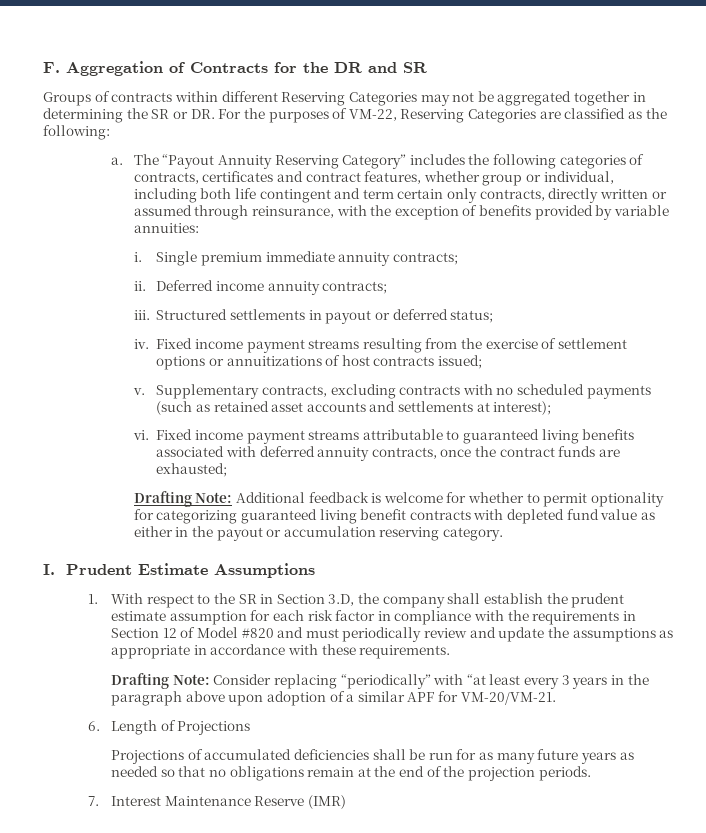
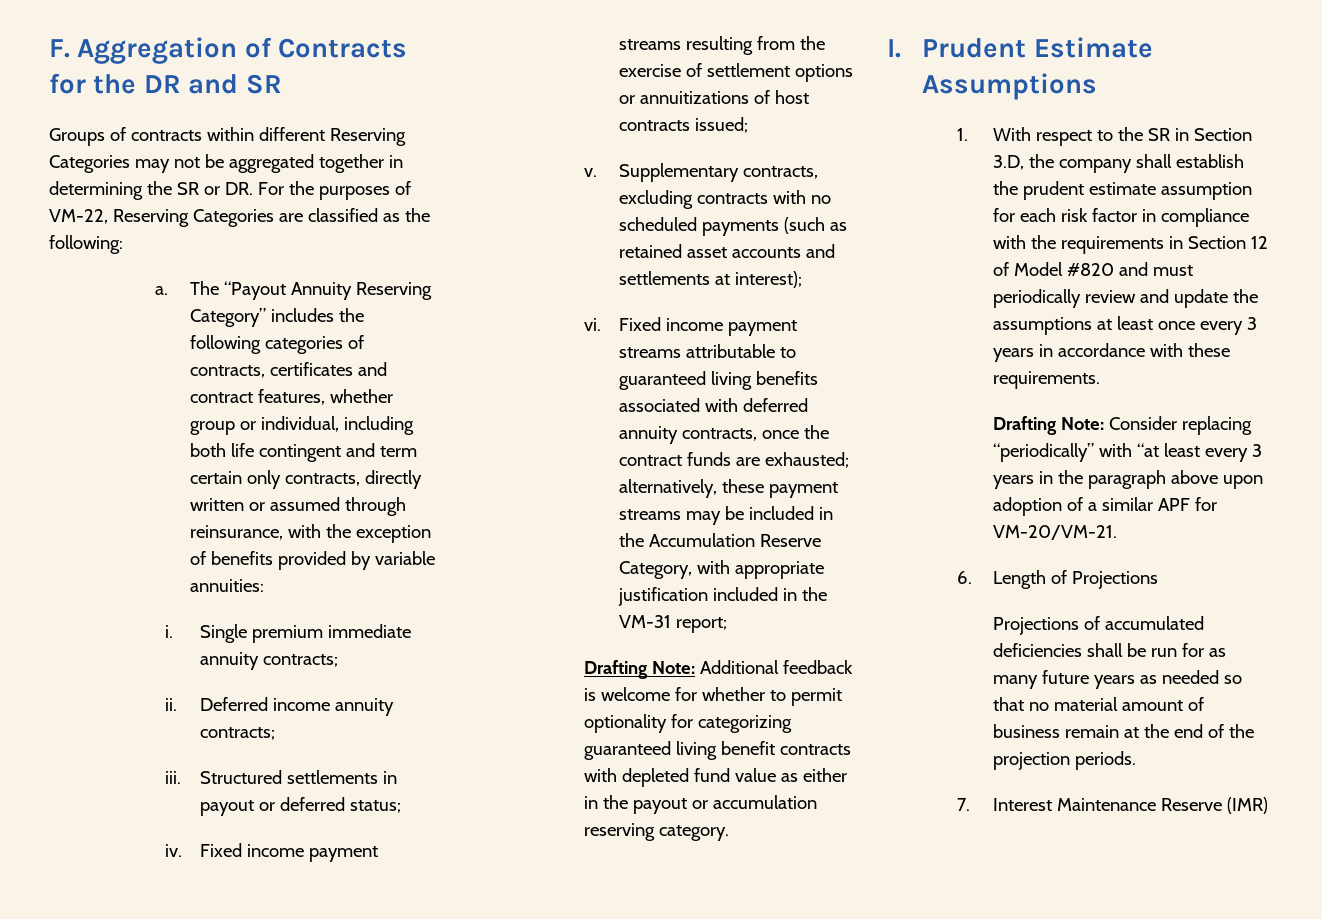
(228, 470) none -> [619,479,838,498] [619,506,833,525] [619,533,821,547] [619,560,824,579] [618,587,827,606] [619,615,727,633] alternatively, these payment streams may be included in the Accumulation Reserve Category, with appropriate justification included in the VM-31 report;
[659,630,674,638] [110,645,190,659] as appropriate -> [1096,316,1257,335] [992,348,1034,362] at least once every 3 years
[229,766,304,781] obligations -> [1053,697,1204,711] [992,724,1060,738] material amount of business

